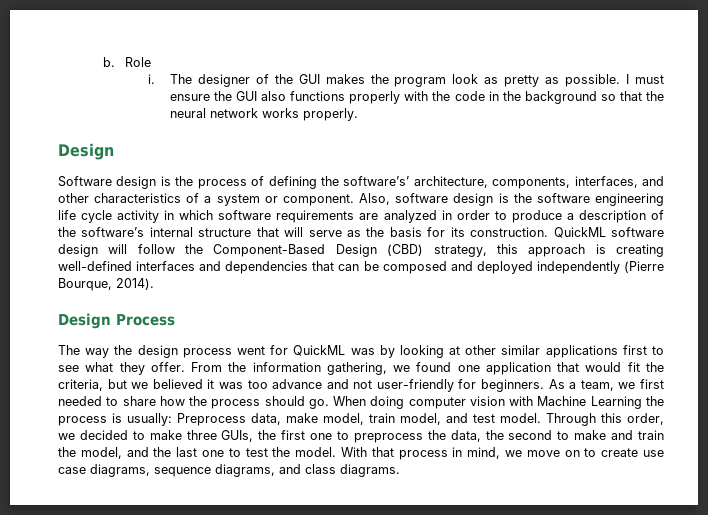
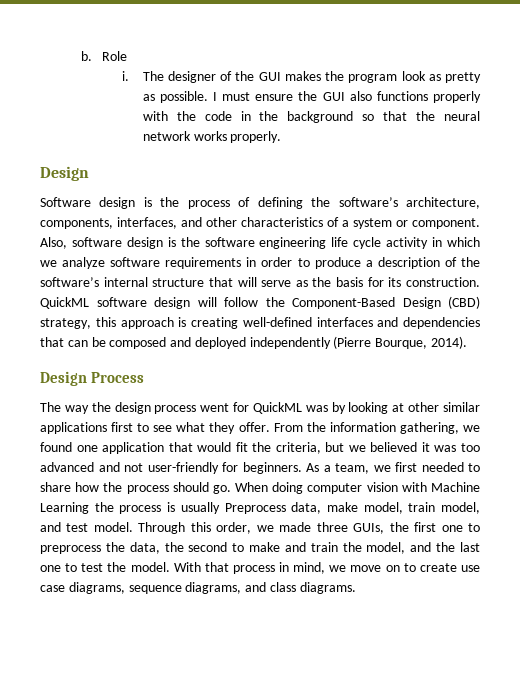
[343,176,410,186] software’s’ -> [338,197,398,207] software’s
[218,210,437,223] software requirements are analyzed -> [40,257,242,269] we analyze software requirements
[272,379,323,389] advance -> [40,462,94,472] advanced
[127,413,172,426] usually: -> [180,502,220,514] usually
[79,430,182,440] decided to make -> [279,522,312,532] made

